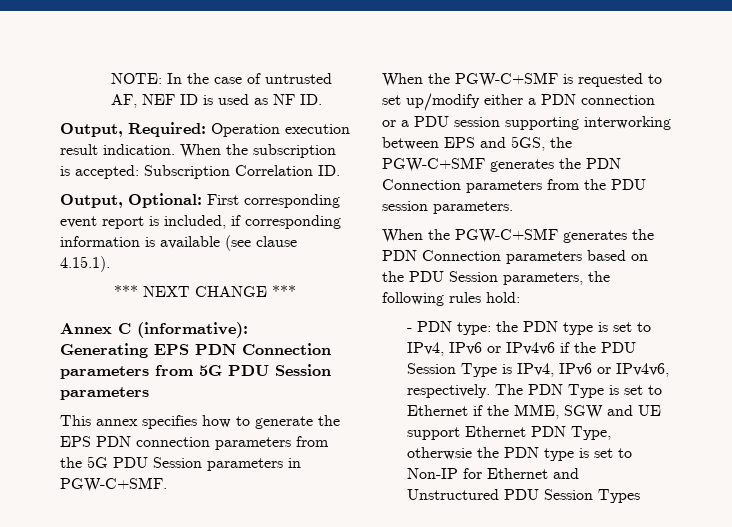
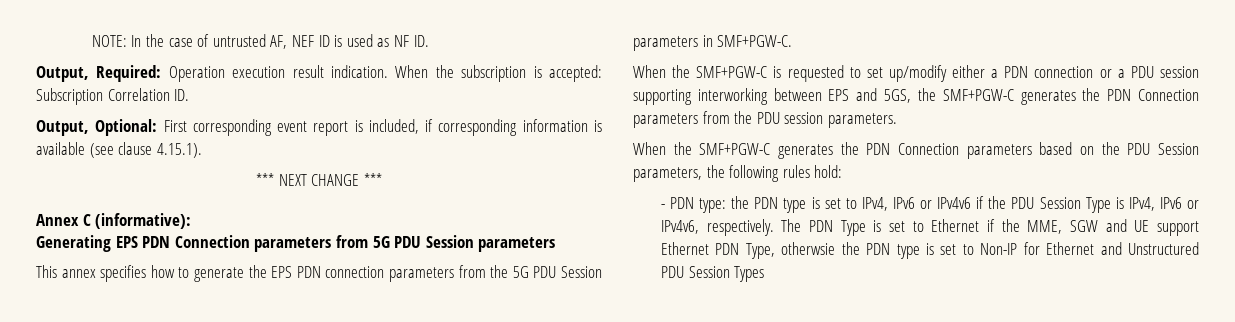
[60,477,167,492] [382,72,558,87] PGW-C+SMF. // When the PGW-C+SMF -> [717,35,793,47] [633,65,768,78] SMF+PGW-C. // When the SMF+PGW-C
[382,157,485,172] PGW-C+SMF -> [942,89,1014,101] SMF+PGW-C
[455,228,558,243] PGW-C+SMF -> [699,143,771,155] SMF+PGW-C

